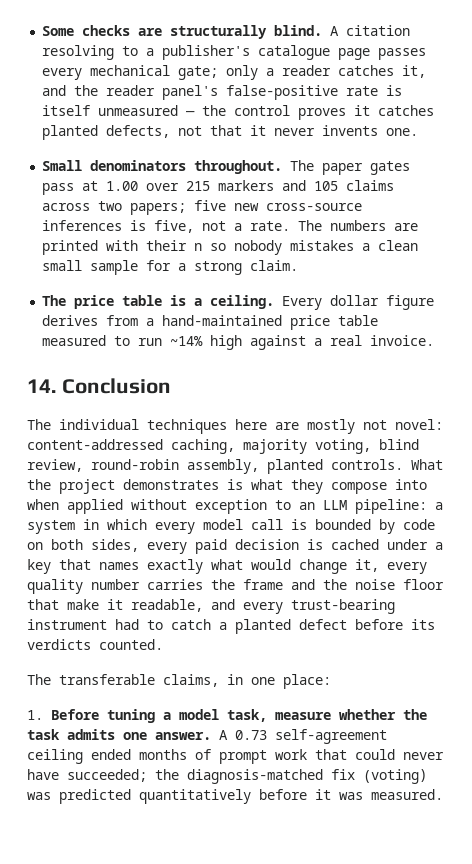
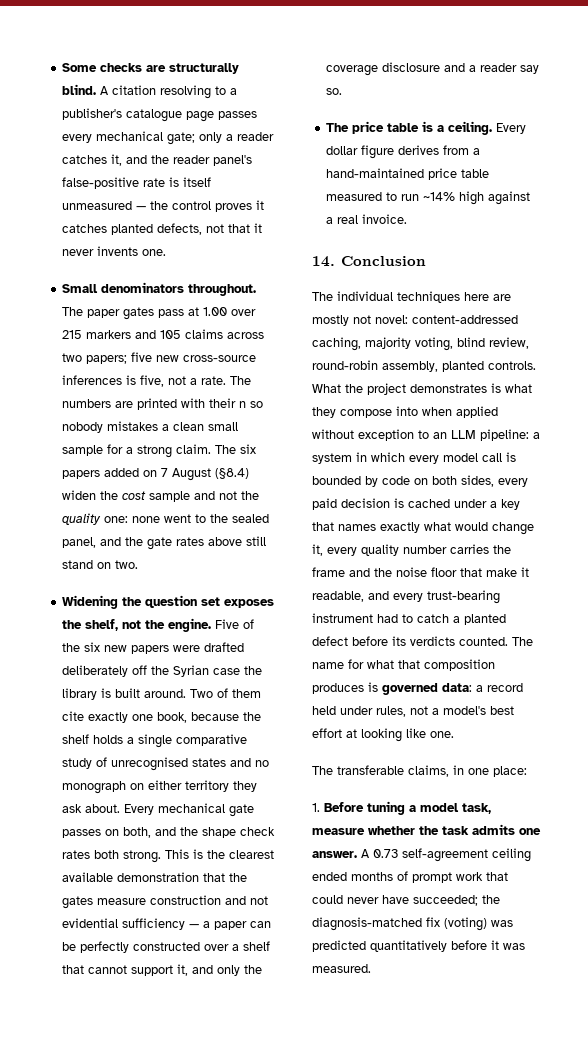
(299, 265) none -> [215,444,257,454] [62,468,250,481] [62,490,260,502] [62,513,270,525] [62,536,267,550] [62,560,139,569] [62,595,275,609] [62,618,255,632] [62,642,245,654] [62,665,263,677] [62,688,262,700] [62,711,262,723] [62,734,248,748] [62,757,270,771] [62,780,258,794] [62,803,255,817] [62,827,276,838] [62,849,275,863] [62,872,248,882] [62,895,269,909] [62,918,272,930] [62,941,271,953] [62,964,263,976] [326,62,540,76] [326,88,343,95] The six papers added on 7 August (§8.4) widen the cost sample and not the quality one: none went to the sealed panel, and the gate rates above still stand on two. // Widening the question set exposes the shelf, not the engine. Five of the six new papers were drafted deliberately off the Syrian case the library is built around. Two of them cite exactly one book, because the shelf holds a single comparative study of unrecognised states and no monograph on either territory they ask about. Every mechanical gate passes on both, and the shape check rates both strong. This is the clearest available demonstration that the gates measure construction and not evidential sufficiency — a paper can be perfectly constructed over a shelf that cannot support it, and only the coverage disclosure and a reader say so.
(163, 644) none -> [512,637,533,646] [312,659,495,671] [312,682,523,695] [312,706,514,717] [312,728,454,742] The name for what that composition produces is governed data: a record held under rules, not a model's best effort at looking like one.

